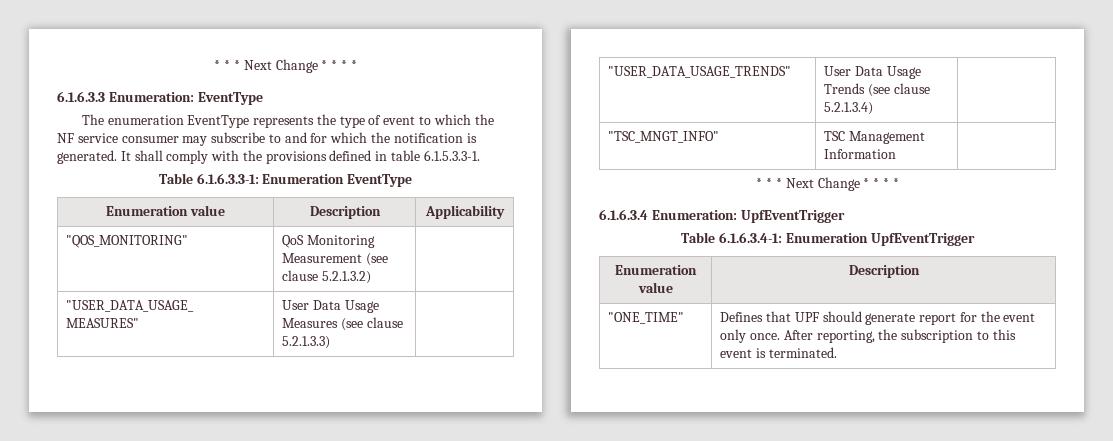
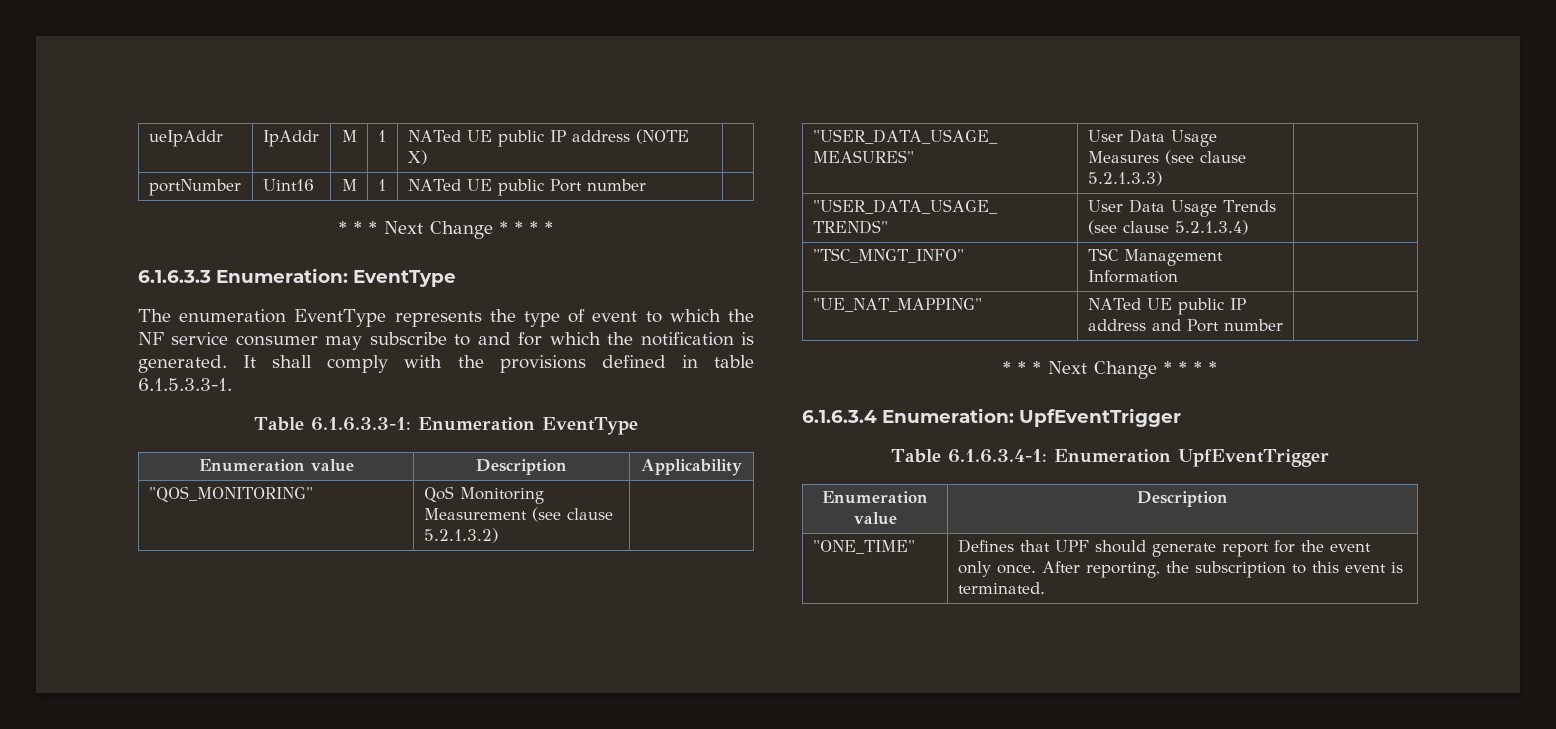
(214, 65) none -> [148,130,223,147] [262,130,319,147] [341,130,357,142] [377,130,386,142] [407,129,690,147] [407,150,427,165] [148,179,241,196] [262,179,314,191] [341,179,357,191] [377,179,386,191] [407,179,647,196] ueIpAddr | IpAddr | M | 1 | NATed UE public IP address (NOTE X) | // portNumber | Uint16 | M | 1 | NATed UE public Port number | //
(897, 154) none -> [812,298,982,312] [1087,298,1247,315] [1087,319,1283,332] // "UE_NAT_MAPPING" | NATed UE public IP address and Port number |

